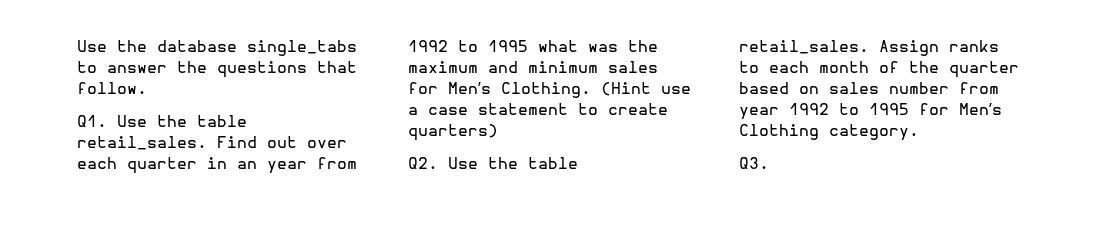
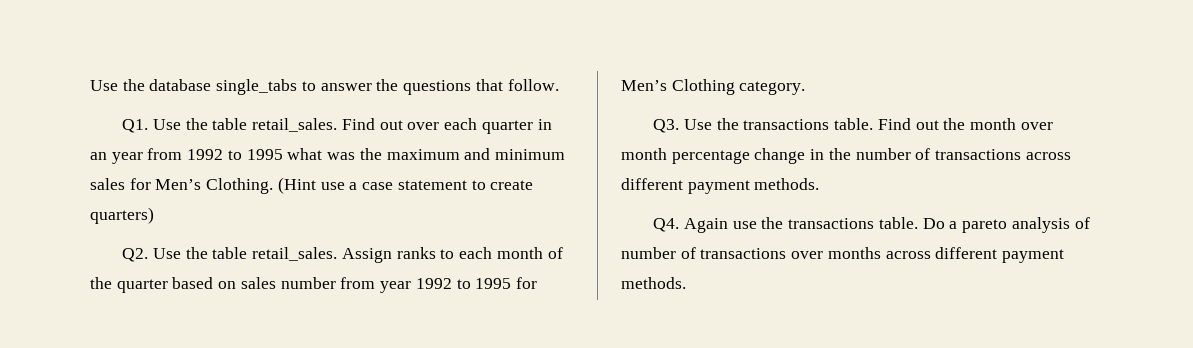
(769, 163) none -> [683,118,1053,130] [621,148,1071,164] [621,178,820,194] [653,217,1090,233] [621,247,1065,263] [621,277,686,289] Use the transactions table. Find out the month over month percentage change in the number of transactions across different payment methods. // Q4. Again use the transactions table. Do a pareto analysis of number of transactions over months across different payment methods.

